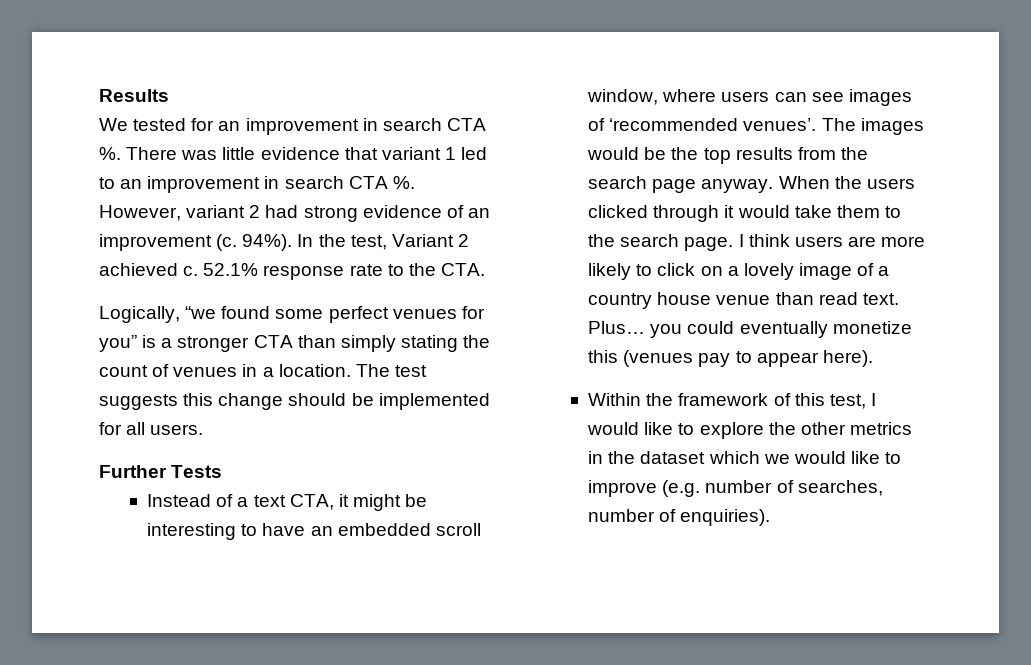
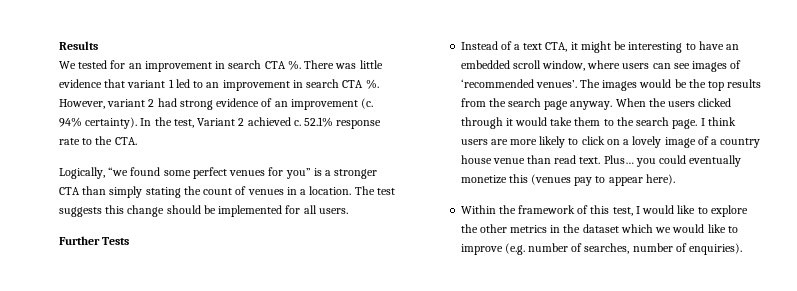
[242,234,293,251] 94%). -> [59,117,138,129] 94% certainty).

